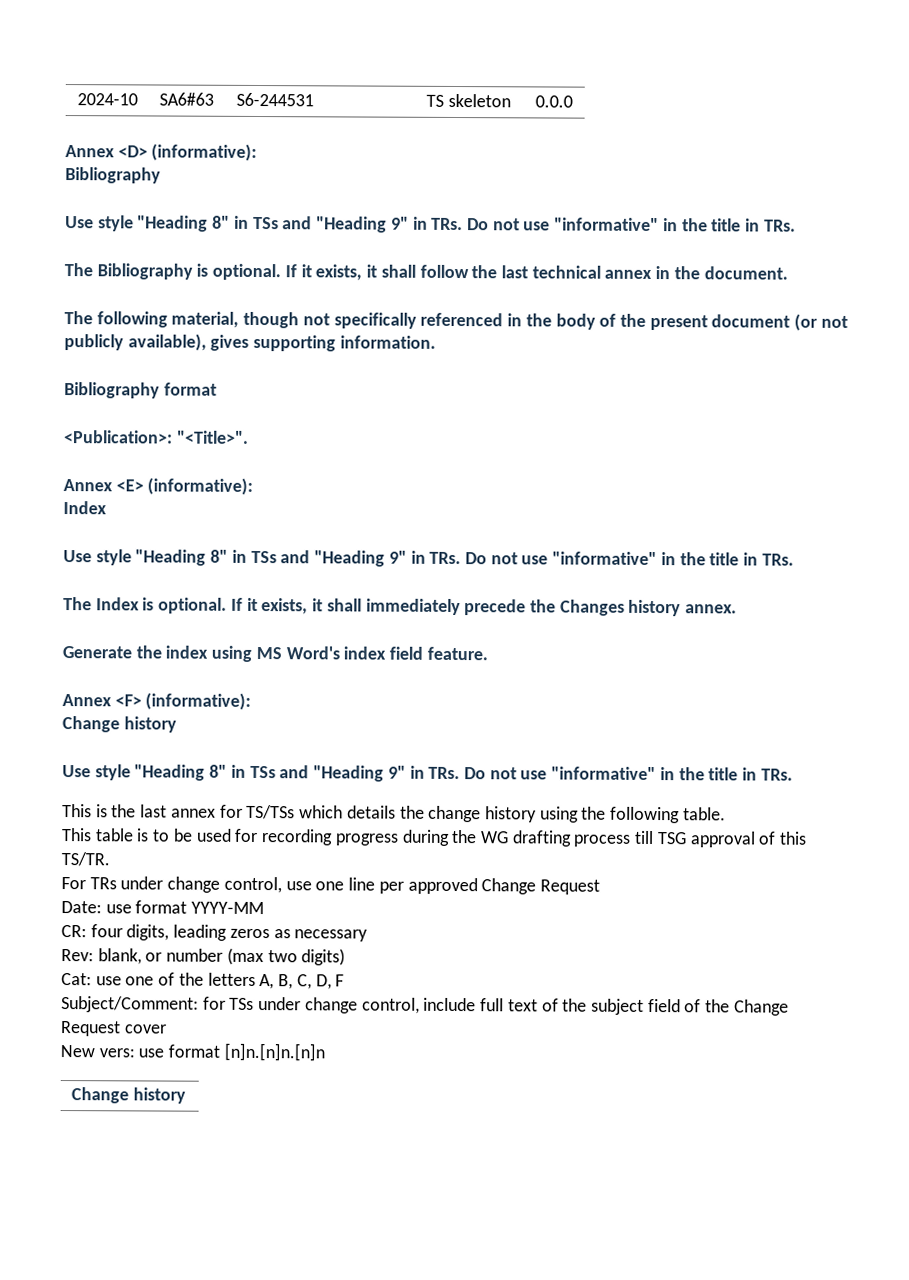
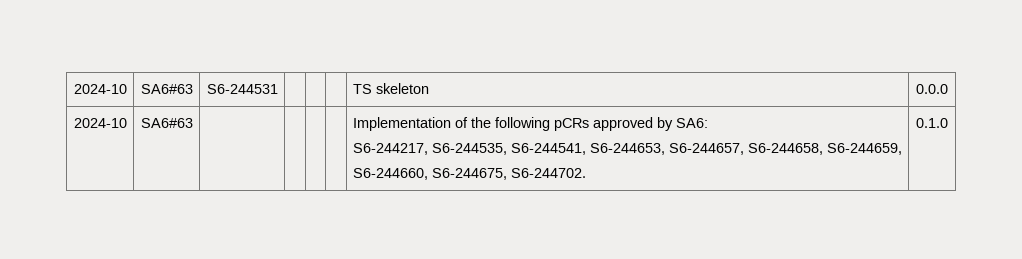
[65,143,258,161] [65,167,161,184] [65,215,796,233] [64,263,788,281] [64,311,848,331] [64,333,436,352] [64,382,217,399] [63,430,249,444] [63,477,254,495] [63,501,107,515] [63,549,794,567] [63,597,738,617] [62,645,488,662] [62,692,252,710] [62,716,177,733] [62,764,793,782] [62,804,726,824] [61,828,808,848] [61,852,110,867] [61,876,600,895] [61,900,265,915] [61,924,369,942] [61,947,346,966] [61,972,345,990] [61,996,789,1016] [60,1021,167,1037] [60,1042,325,1062] [70,1087,186,1104] // Annex <D> (informative): // Bibliography // Use style "Heading 8" in TSs and "Heading 9" in TRs. Do not use "informative" in the title in TRs. // The Bibliography is optional. If it exists, it shall follow the last technical annex in the document. // The following material, though not specifically referenced in the body of the present document (or not publicly available), gives supporting information. // Bibliography format // <Publication>: "<Title>". // Annex <E> (informative): // Index // Use style "Heading 8" in TSs and "Heading 9" in TRs. Do not use "informative" in the title in TRs. // The Index is optional. If it exists, it shall immediately precede the Changes history annex. // Generate the index using MS Word's index field feature. // Annex <F> (informative): // Change history // Use style "Heading 8" in TSs and "Heading 9" in TRs. Do not use "informative" in the title in TRs. // This is the last annex for TS/TSs which details the change history using the following table. // This table is to be used for recording progress during the WG drafting process till TSG approval of this TS/TR. // For TRs under change control, use one line per approved Change Request // Date: use format YYYY-MM // CR: four digits, leading zeros as necessary // Rev: blank, or number (max two digits) // Cat: use one of the letters A, B, C, D, F // Subject/Comment: for TSs under change control, include full text of the subject field of the Change Request cover // New vers: use format [n]n.[n]n.[n]n // Change history -> [73,118,127,128] [140,118,193,128] [352,117,708,131] [352,143,902,155] [352,168,586,180] [916,118,948,128] // 2024-10 | SA6#63 | | | | | Implementation of the following pCRs approved by SA6: // S6-244217, S6-244535, S6-244541, S6-244653, S6-244657, S6-244658, S6-244659, S6-244660, S6-244675, S6-244702. | 0.1.0

